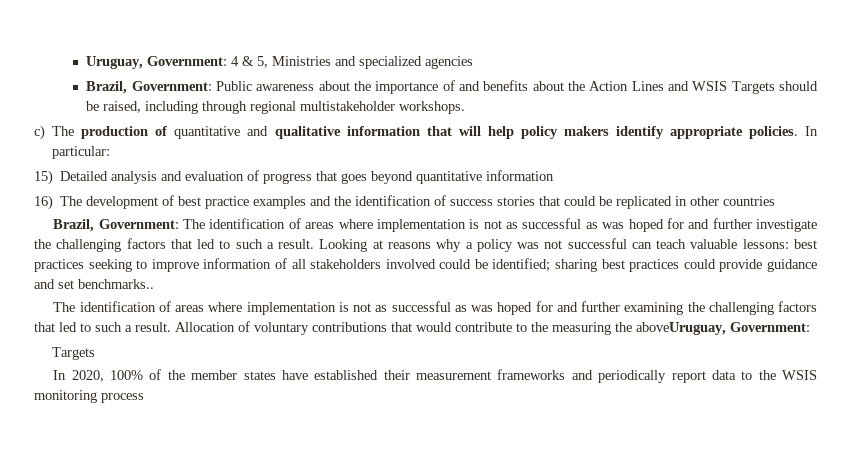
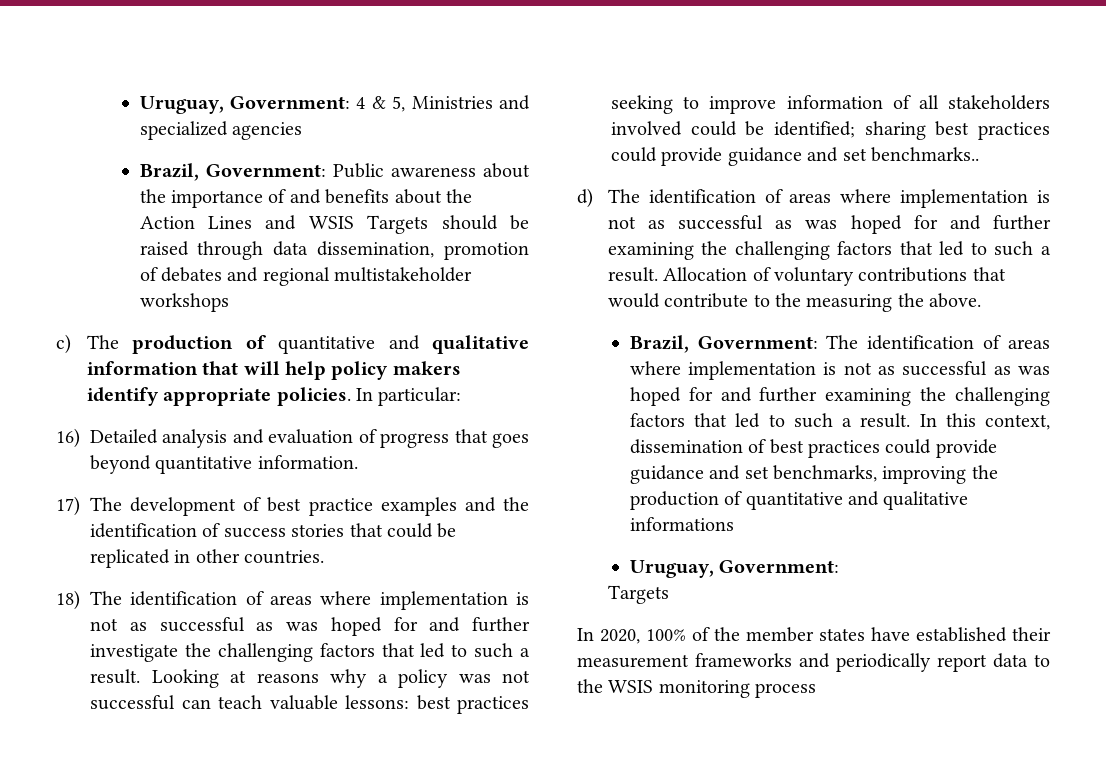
[103,101,248,114] raised, including through -> [139,241,529,260] [139,267,259,282] raised through data dissemination, promotion of debates and
[399,101,466,114] workshops. -> [139,293,229,312] workshops
[34,170,53,185] 15) -> [56,428,80,448] 16)
[486,170,555,181] [34,195,53,210] information // 16) -> [257,455,358,469] [56,496,80,516] information. // 17)
[723,196,776,206] [53,219,179,232] countries // Brazil, Government: -> [244,550,325,564] [56,590,80,610] countries. // 18)
(154, 284) none -> [577,188,593,208] d)
[636,322,726,335] aboveUruguay, -> [929,293,982,308] [629,335,1050,353] [629,361,1050,380] [629,387,1050,406] [629,413,1050,430] [629,439,997,458] [629,465,998,484] [629,491,969,510] [629,517,734,531] [629,560,714,578] above. // Brazil, Government: The identification of areas where implementation is not as successful as was hoped for and further examining the challenging factors that led to such a result. In this context, dissemination of best practices could provide guidance and set benchmarks, improving the production of quantitative and qualitative informations // Uruguay,

